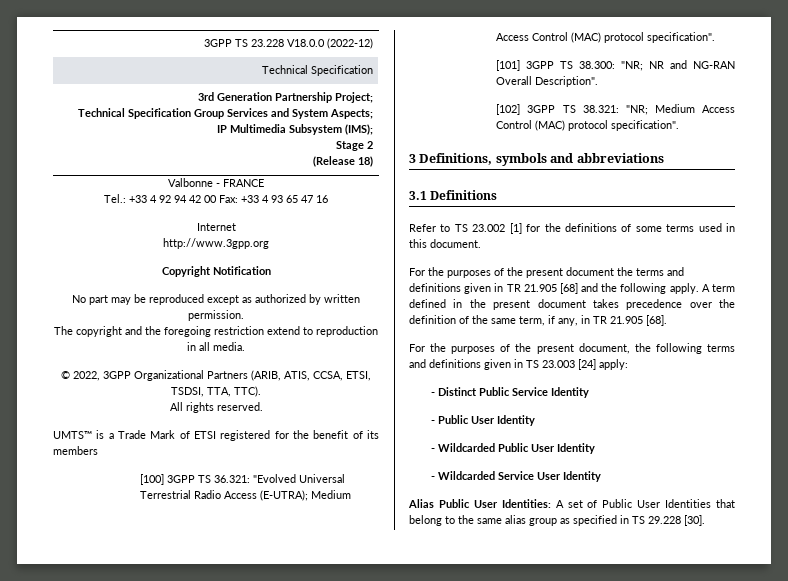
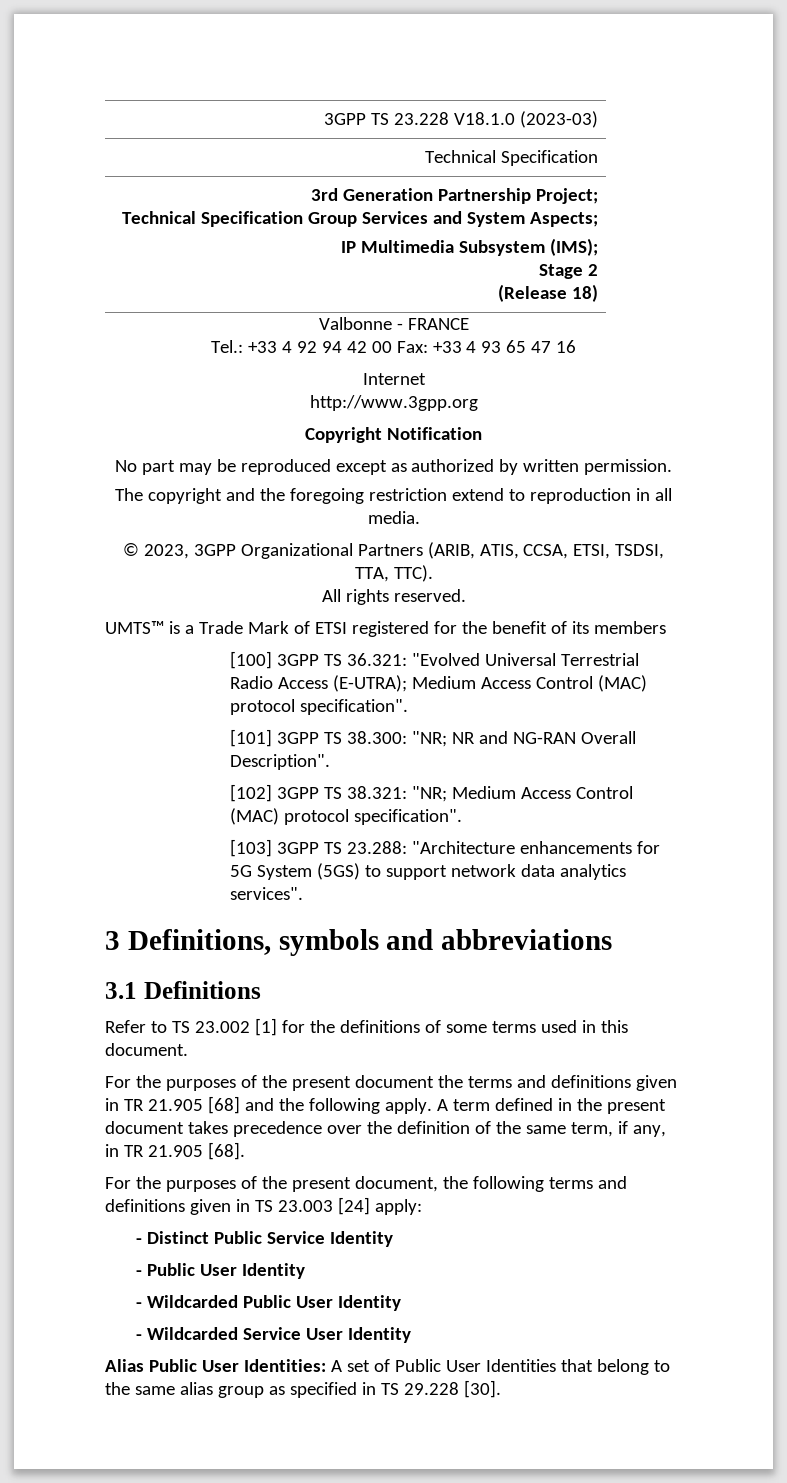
[287,38,374,49] V18.0.0 (2022-12) -> [454,111,599,128] V18.1.0 (2023-03)
[73,371,100,381] 2022, -> [143,544,189,559] 2023,
(680, 125) none -> [229,839,660,857] [229,863,626,880] [229,887,303,900] // [103] 3GPP TS 23.288: "Architecture enhancements for 5G System (5GS) to support network data analytics services".

